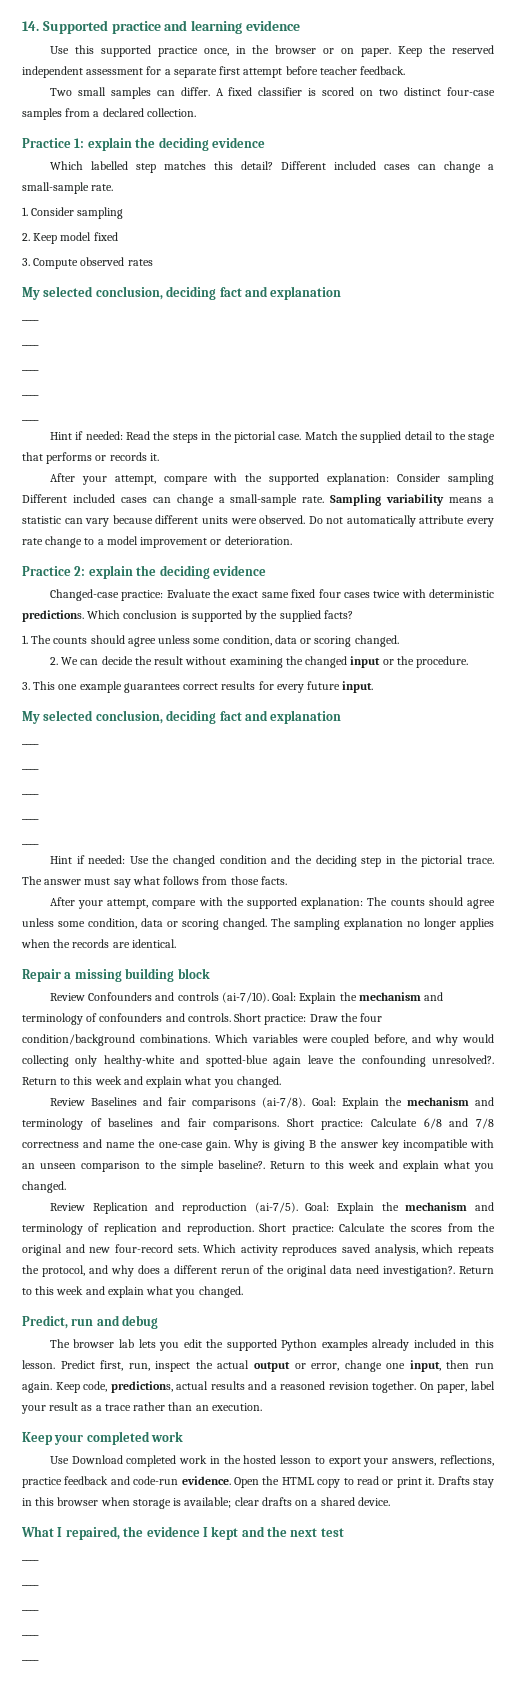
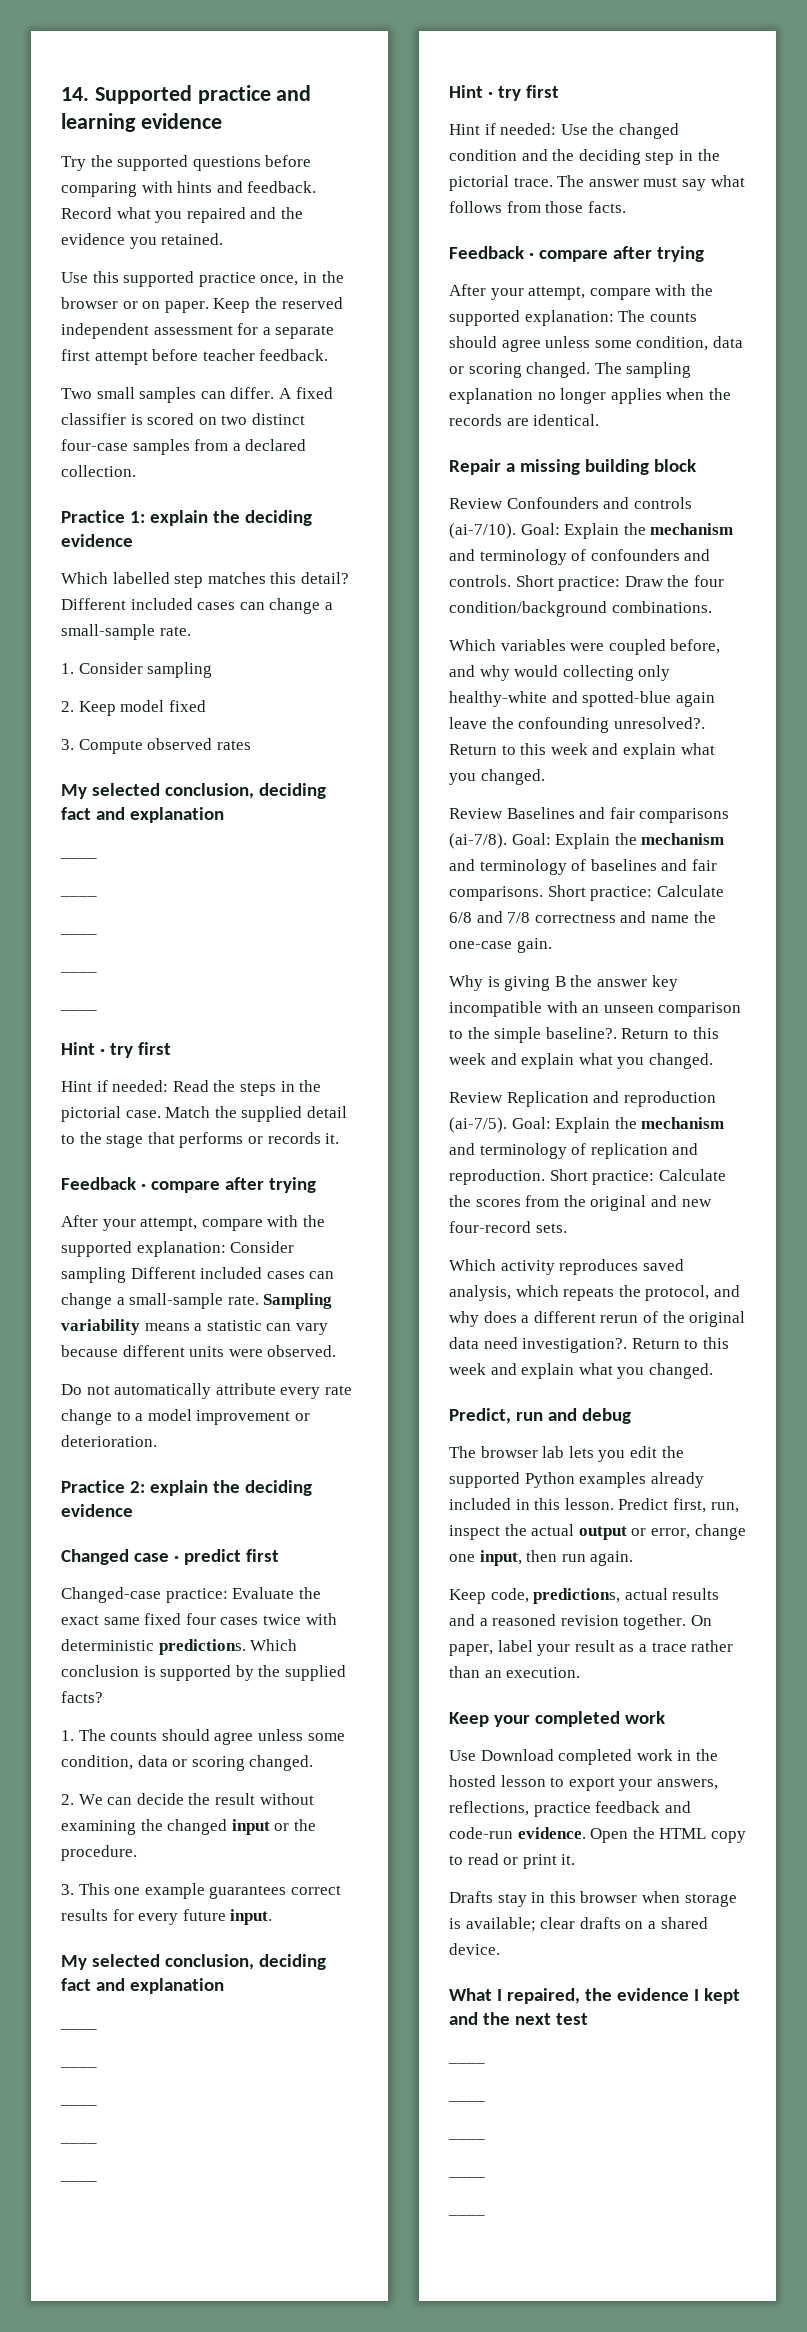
(300, 25) none -> [61,155,312,171] [61,181,317,197] [61,207,303,223] [61,233,224,249] // Try the supported questions before comparing with hints and feedback. Record what you repaired and the evidence you retained.
(39, 420) none -> [61,1042,171,1058] // Hint · try first
(159, 457) none -> [61,1177,316,1193] // Feedback · compare after trying
(306, 519) none -> (337, 1351) //
(266, 570) none -> [61,1549,279,1565] // Changed case · predict first
(39, 844) none -> [449,85,559,101] // Hint · try first
(287, 880) none -> [449,246,704,262] // Feedback · compare after trying
(210, 1038) none -> (712, 607) //
(230, 1145) none -> (552, 945) //
(199, 1249) none -> (567, 1228) //
(52, 1387) none -> (634, 1558) //
(435, 1481) none -> (576, 1859) //

